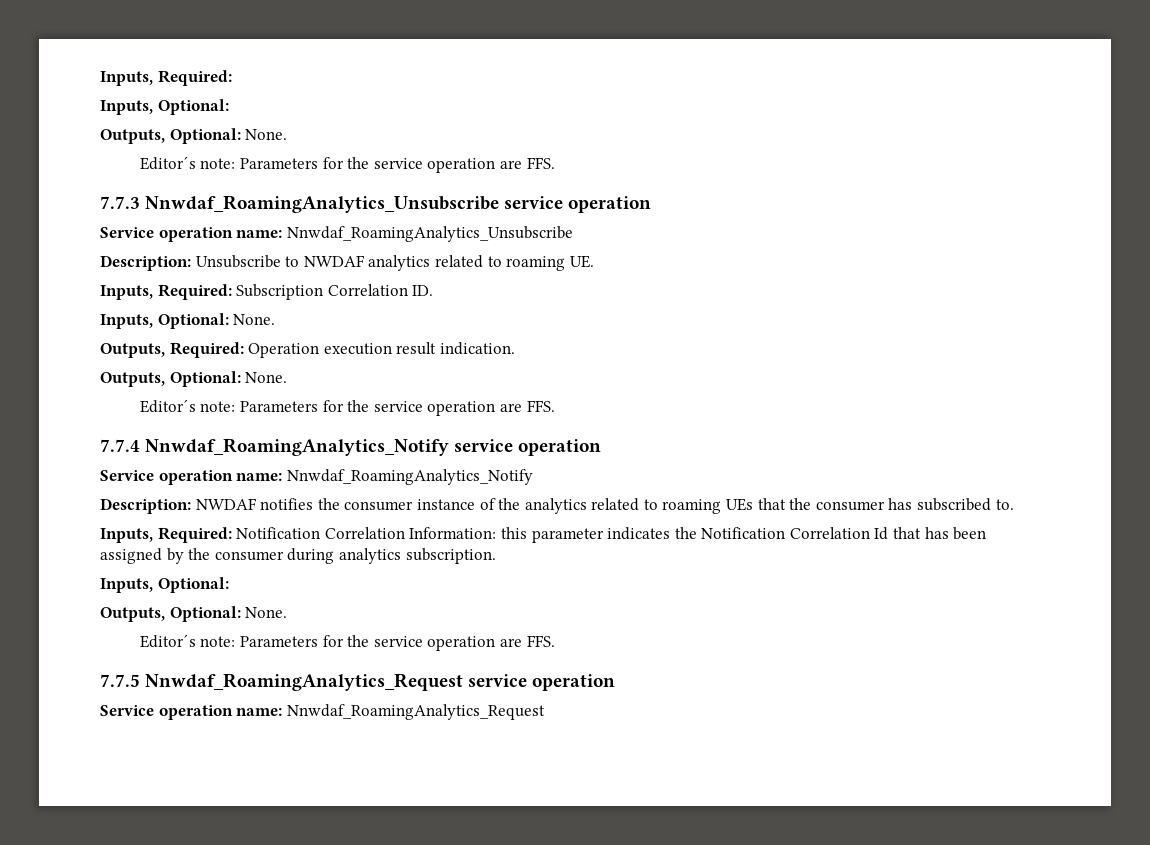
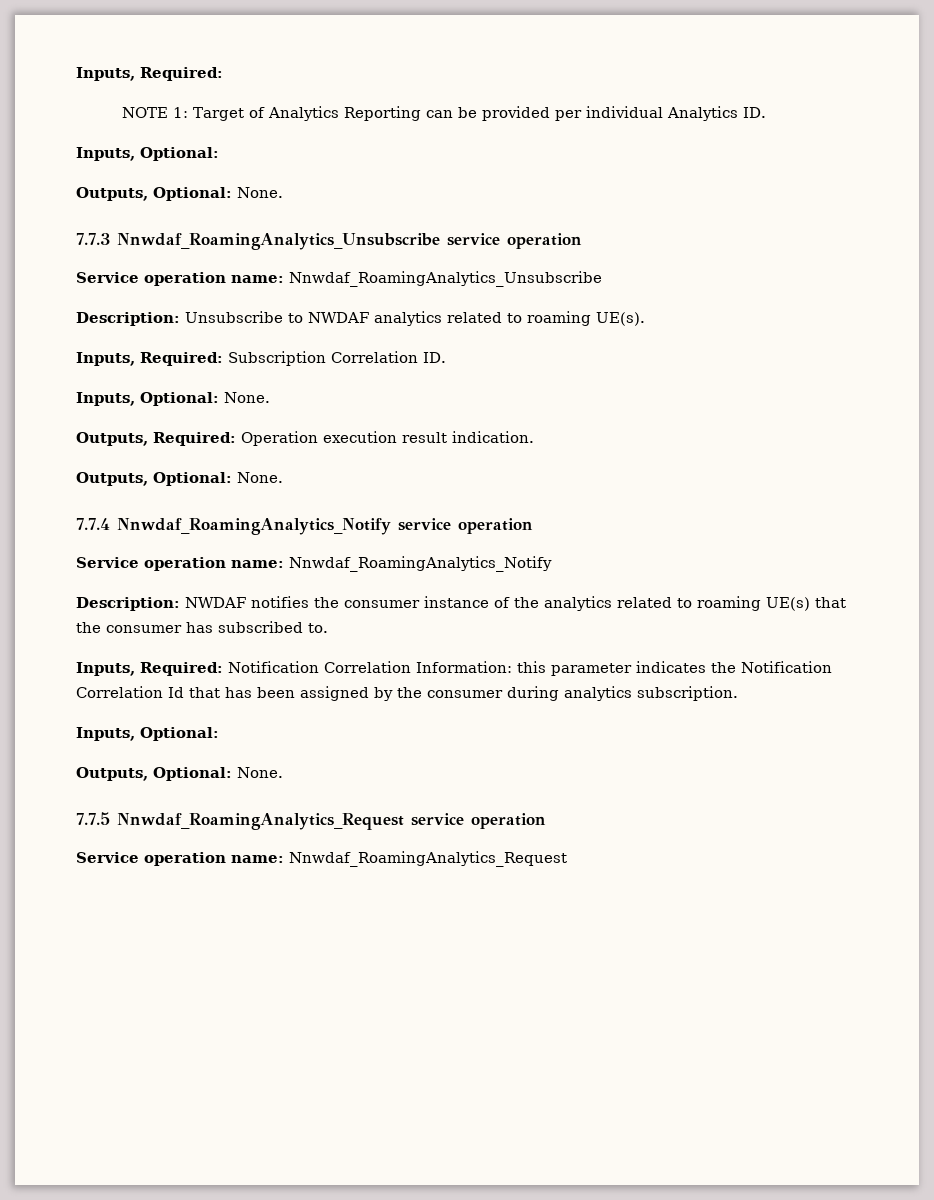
[100,70,232,86] [100,99,229,115] [100,128,288,144] [139,156,555,173] Inputs, Required: // Inputs, Optional: // Outputs, Optional: None. // Editor´s note: Parameters for the service operation are FFS. -> [76,67,223,81] [122,106,767,121] [76,147,219,161] [76,187,283,201] Inputs, Required: // NOTE 1: Target of Analytics Reporting can be provided per individual Analytics ID. // Inputs, Optional: // Outputs, Optional: None.
[569,255,594,268] UE. -> [596,312,645,326] UE(s).
[139,399,555,416] // Editor´s note: Parameters for the service operation are FFS. -> (283, 477) none
[726,498,754,511] UEs -> [766,597,810,611] UE(s)
[139,634,555,651] // Editor´s note: Parameters for the service operation are FFS. -> (283, 772) none

